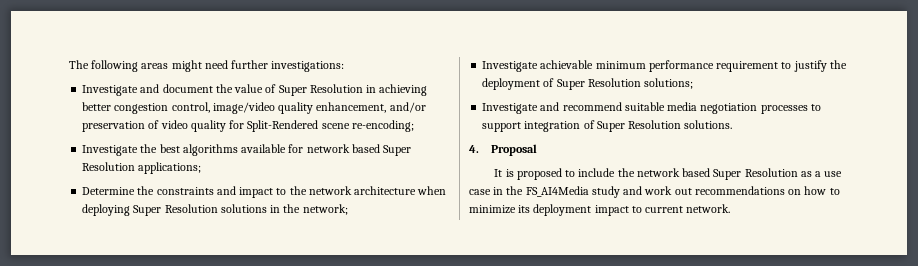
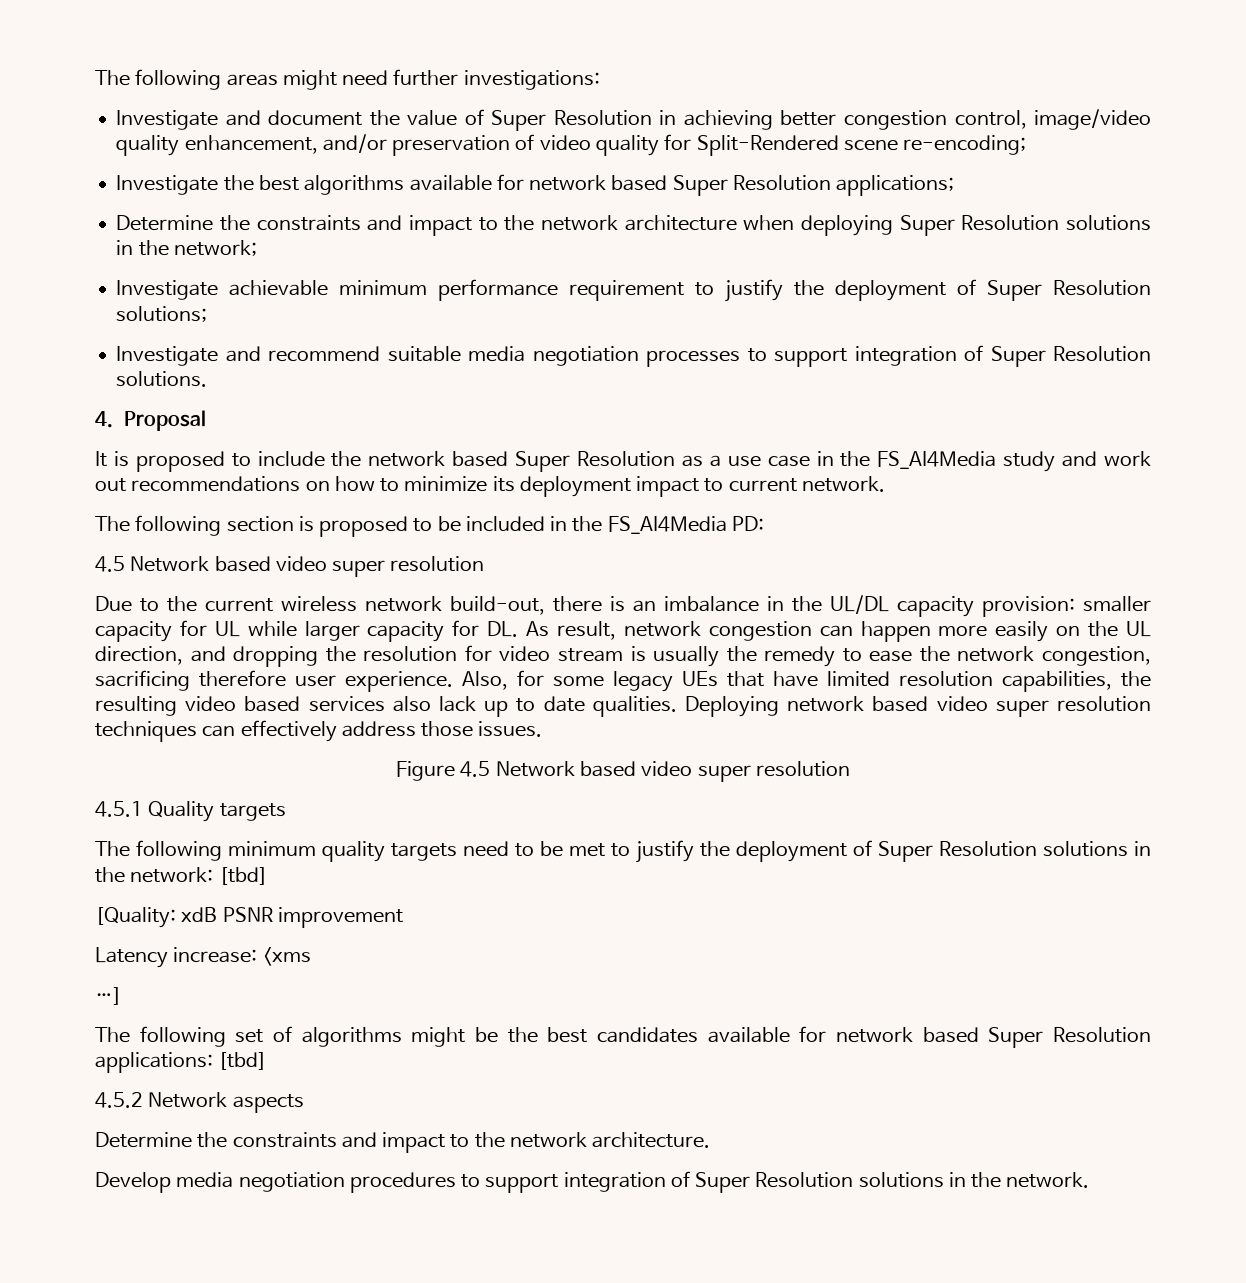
(731, 208) none -> [95,515,764,537] [95,556,485,577] [95,595,1151,617] [95,620,1151,642] [95,645,1151,667] [95,670,1151,692] [95,696,1152,717] [95,720,543,742] [396,761,850,782] [95,801,286,822] [95,840,1151,863] [95,867,268,885] [95,907,403,928] [95,947,311,968] [95,987,122,1005] [95,1026,1152,1048] [95,1052,268,1073] [95,1092,304,1113] [95,1132,711,1153] [95,1171,1090,1193] // The following section is proposed to be included in the FS_AI4Media PD: // 4.5 Network based video super resolution // Due to the current wireless network build-out, there is an imbalance in the UL/DL capacity provision: smaller capacity for UL while larger capacity for DL. As result, network congestion can happen more easily on the UL direction, and dropping the resolution for video stream is usually the remedy to ease the network congestion, sacrificing therefore user experience. Also, for some legacy UEs that have limited resolution capabilities, the resulting video based services also lack up to date qualities. Deploying network based video super resolution techniques can effectively address those issues. // Figure 4.5 Network based video super resolution // 4.5.1 Quality targets // The following minimum quality targets need to be met to justify the deployment of Super Resolution solutions in the network: [tbd] // [Quality: xdB PSNR improvement // Latency increase: <xms // …] // The following set of algorithms might be the best candidates available for network based Super Resolution applications: [tbd] // 4.5.2 Network aspects // Determine the constraints and impact to the network architecture. // Develop media negotiation procedures to support integration of Super Resolution solutions in the network.

